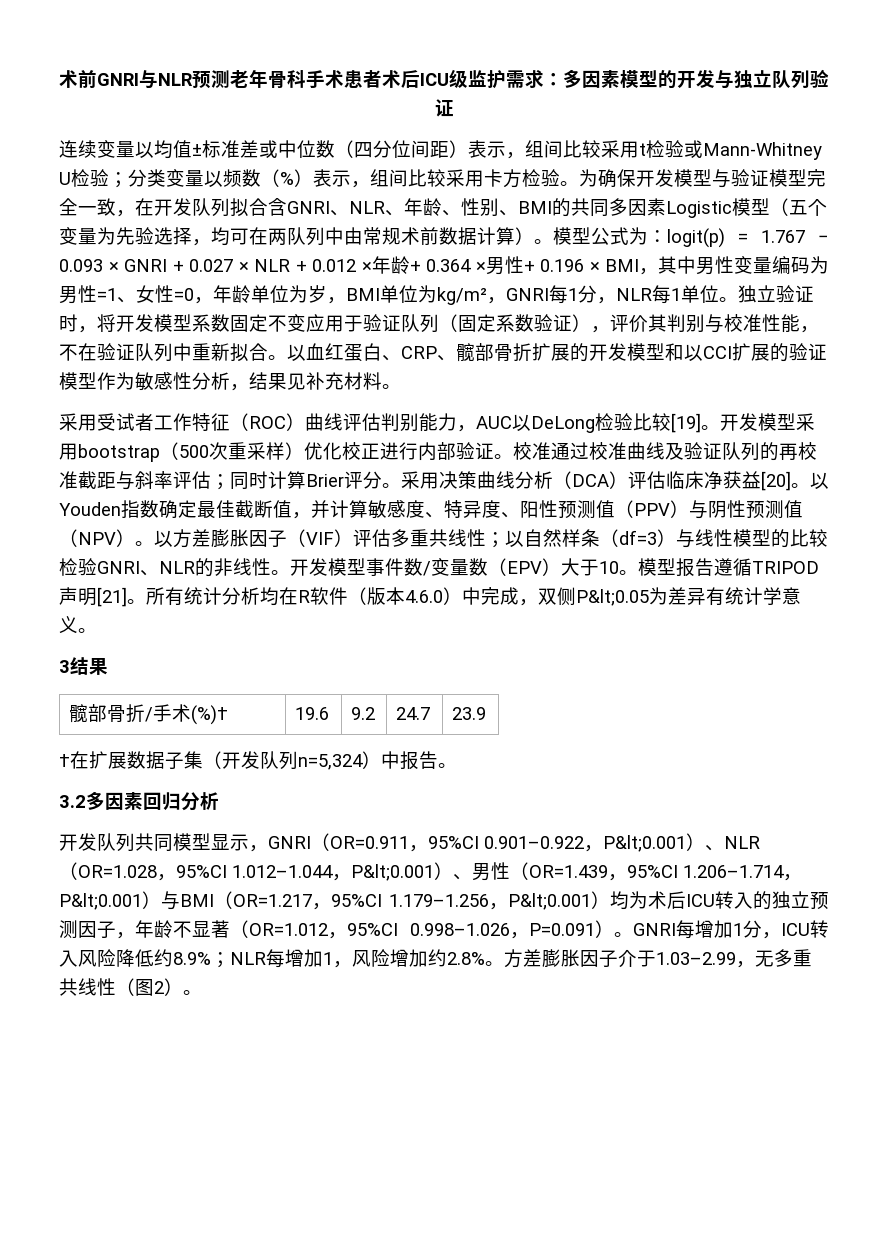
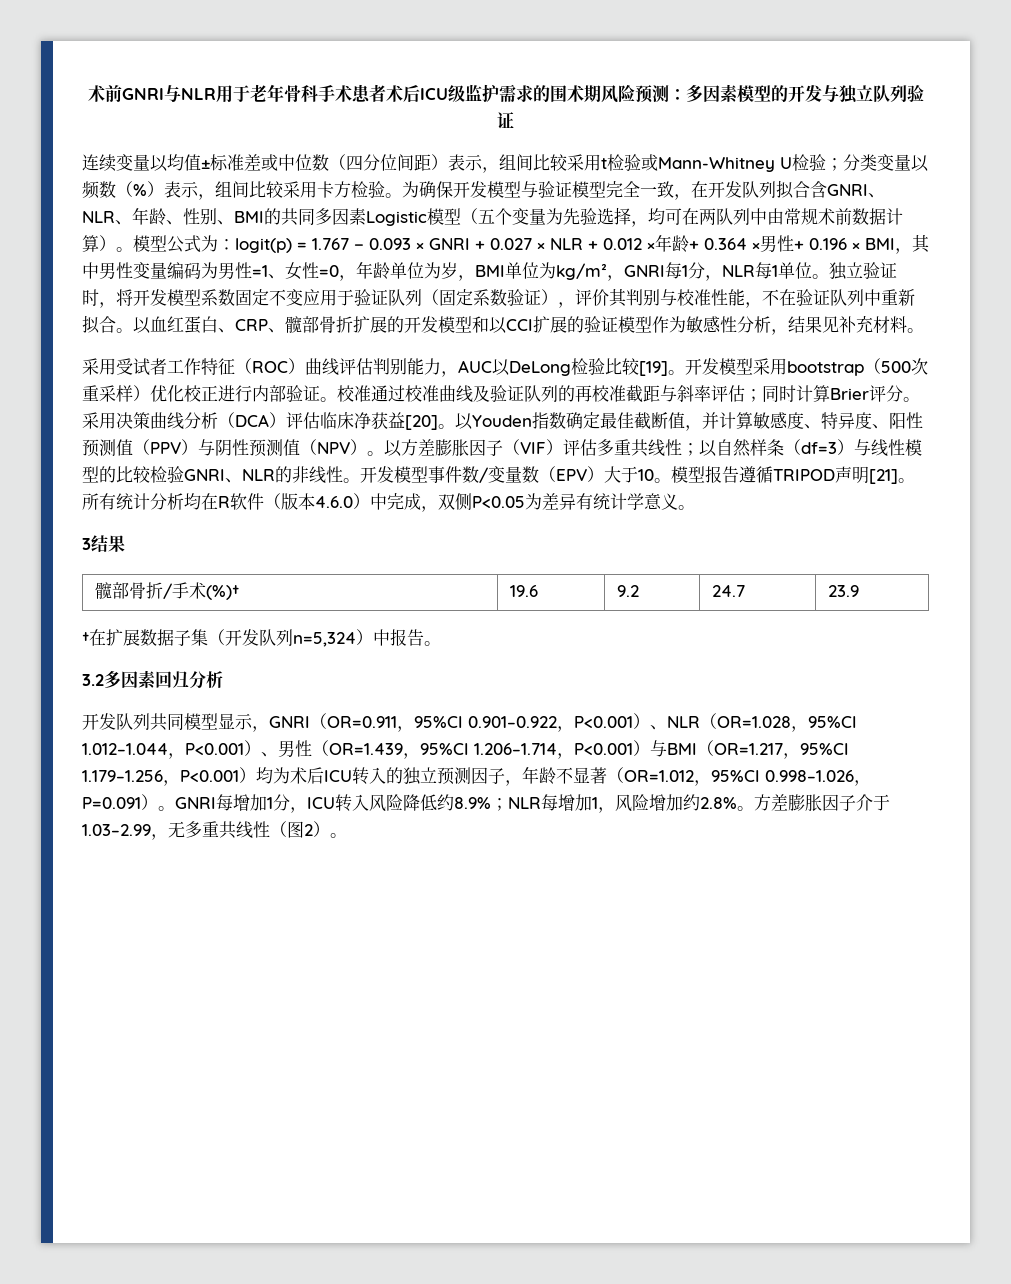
[192,70,230,89] 预测 -> [215,85,250,103] 用于
(544, 79) none -> [532,84,669,103] 的围术期风险预测
[576,589,649,606] P&lt;0.05 -> [472,496,525,508] P<0.05
[603,835,686,852] P&lt;0.001 -> [574,716,633,728] P<0.001
[351,864,434,881] P&lt;0.001 -> [185,743,244,755] P<0.001
[59,893,142,910] P&lt;0.001 -> [574,743,633,755] P<0.001
[508,893,591,910] P&lt;0.001 -> [180,770,239,782] P<0.001

